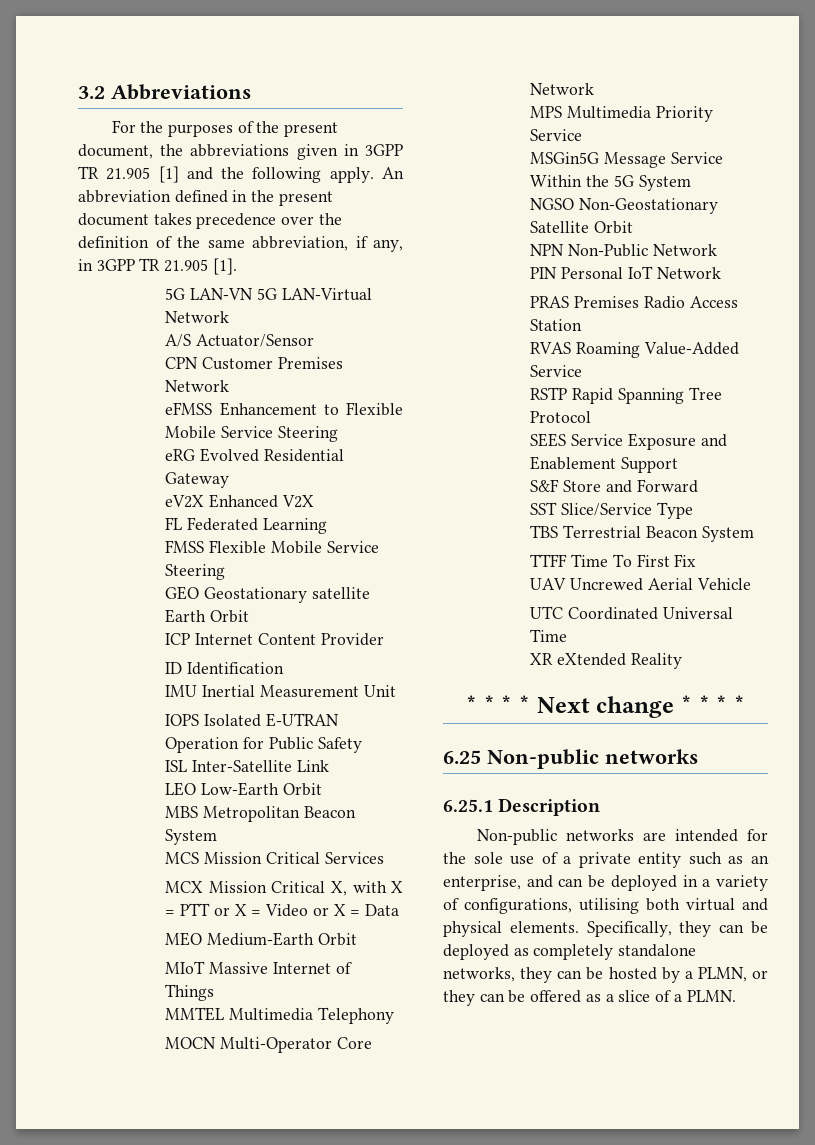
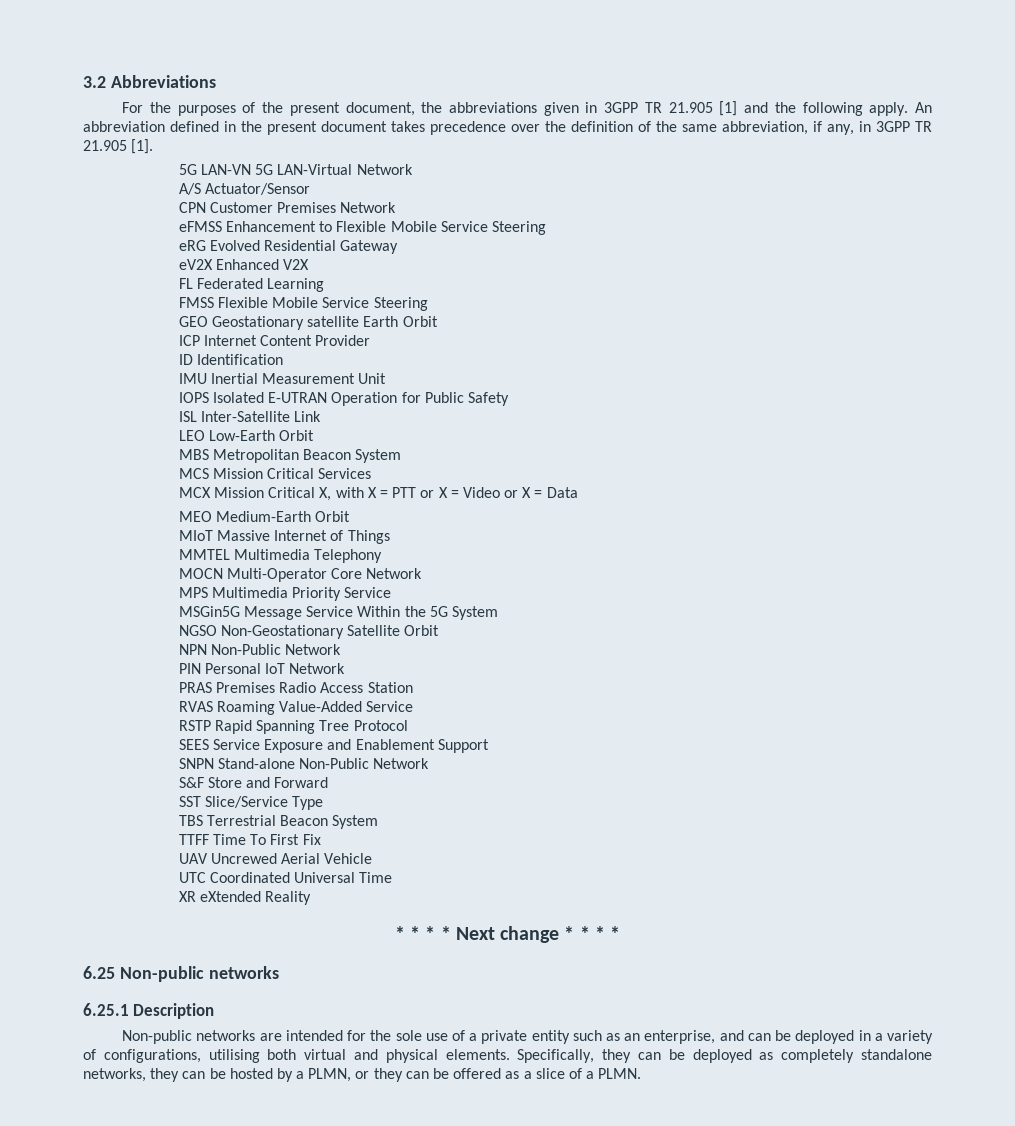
(679, 465) none -> [178,758,430,769] // SNPN Stand-alone Non-Public Network

